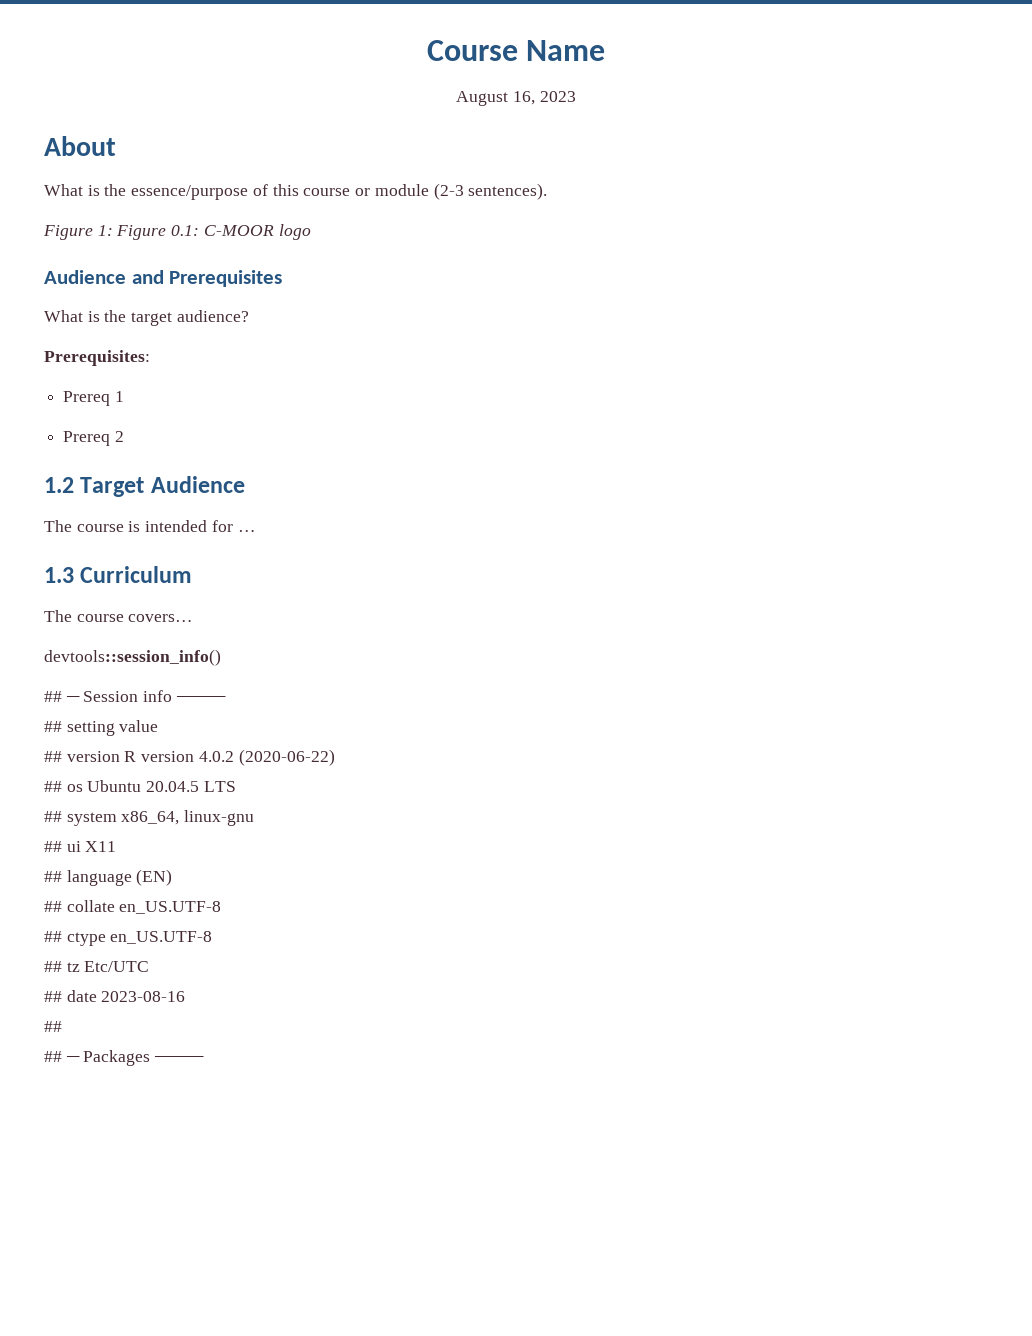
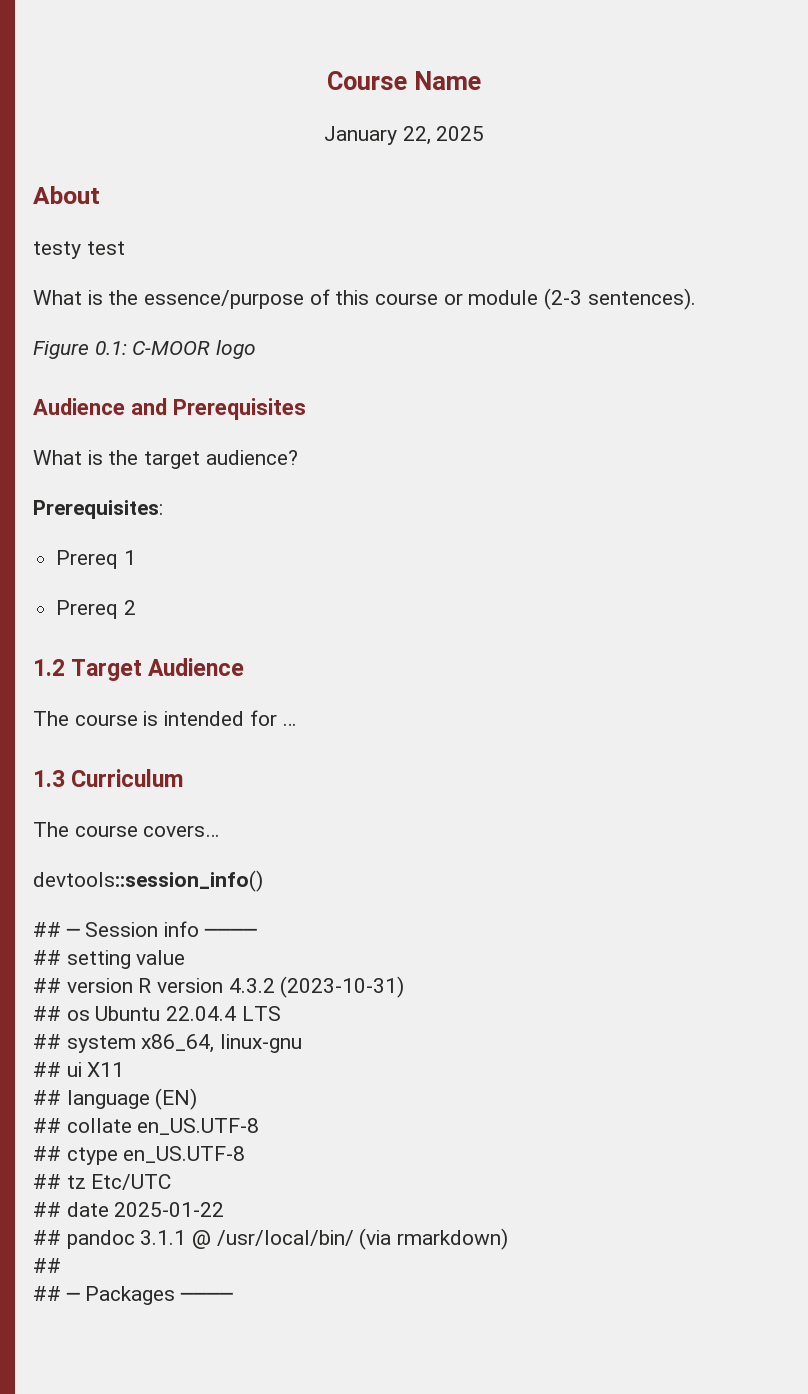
[456,91,576,106] August 16, 2023 -> [323,126,485,145] January 22, 2025
(116, 146) none -> [33,241,125,259] // testy test
[97,225,167,240] 1: Figure -> (89, 350) none
[198,749,335,766] 4.0.2 (2020-06-22) -> [228,976,405,998] 4.3.2 (2023-10-31)
[146,781,200,792] 20.04.5 -> [166,1006,237,1021] 22.04.4
[101,991,186,1002] 2023-08-16 -> [114,1202,225,1217] [33,1228,509,1250] 2025-01-22 // ## pandoc 3.1.1 @ /usr/local/bin/ (via rmarkdown)

